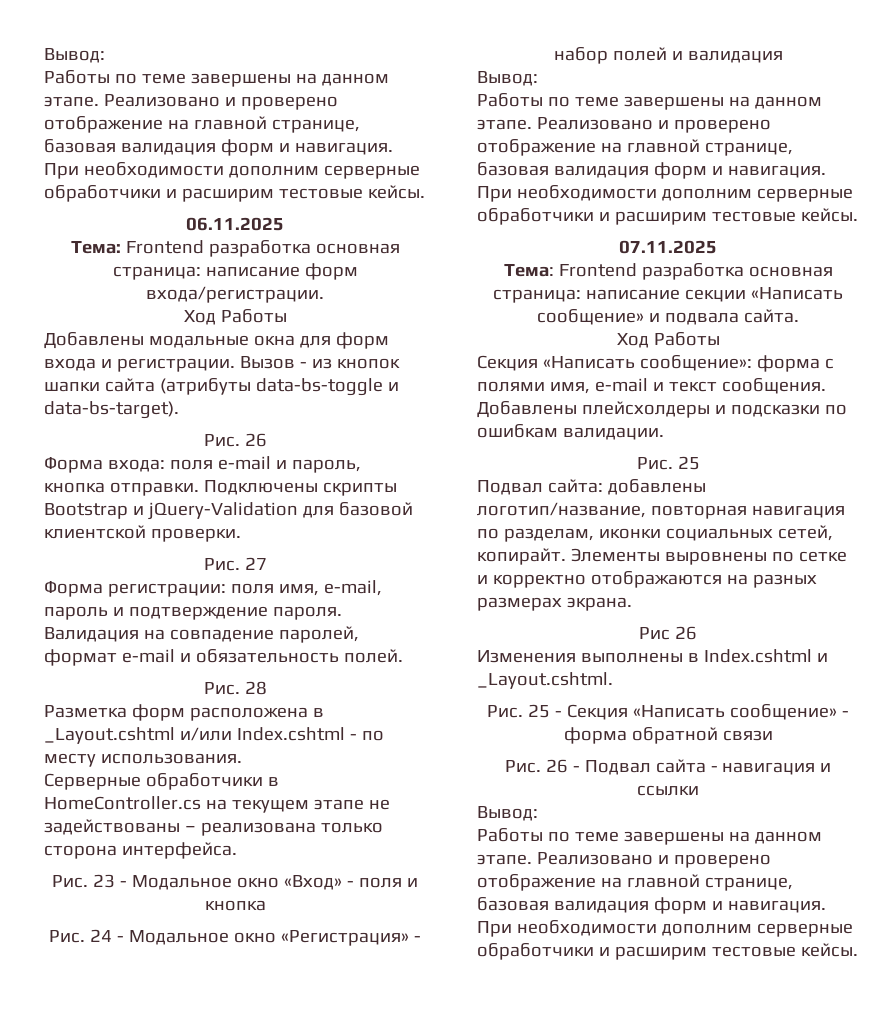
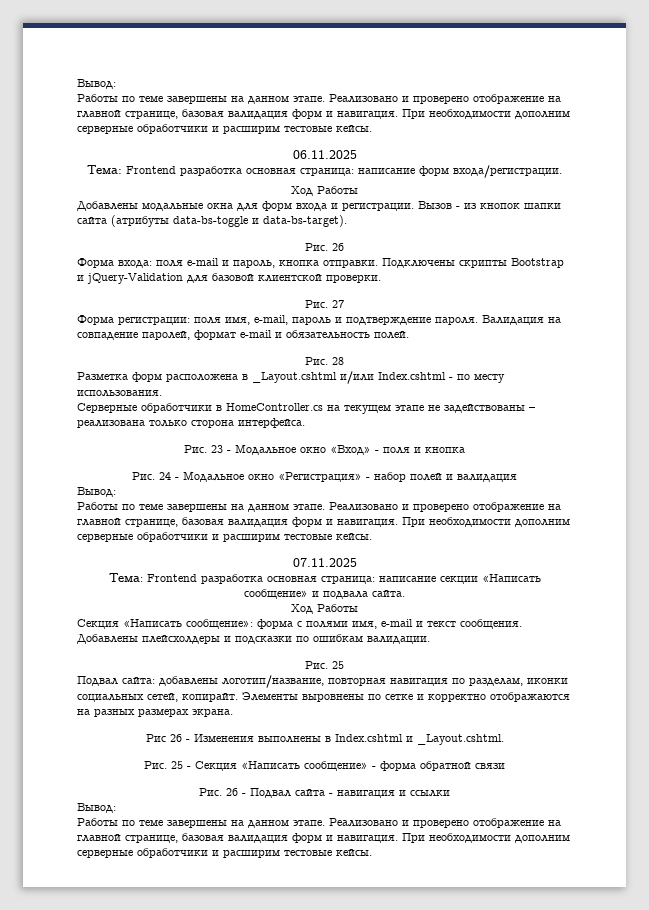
(697, 633) // -> [185,739,190,742] -

